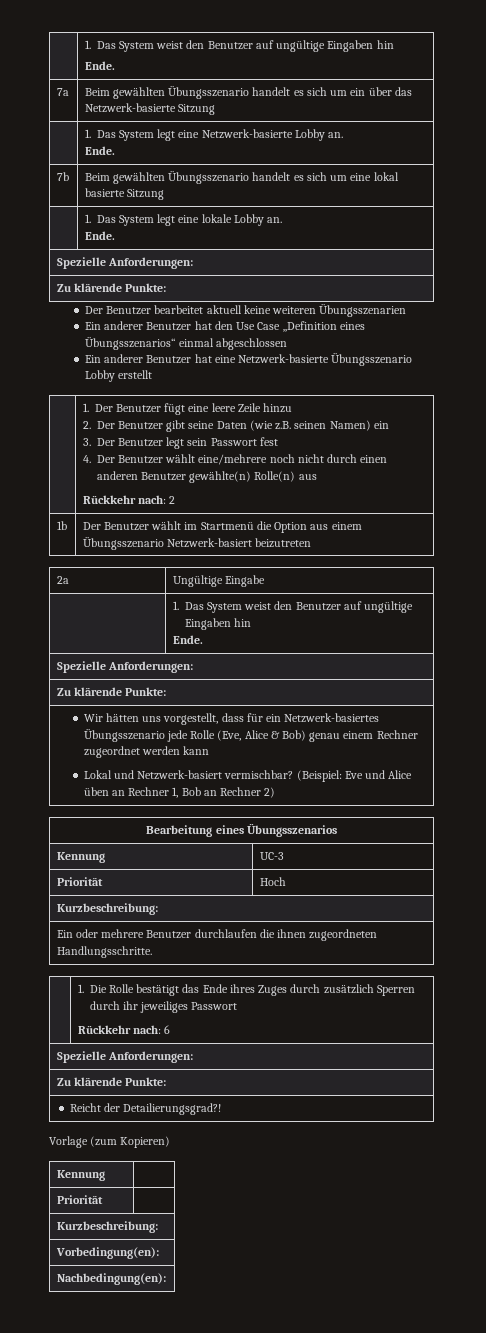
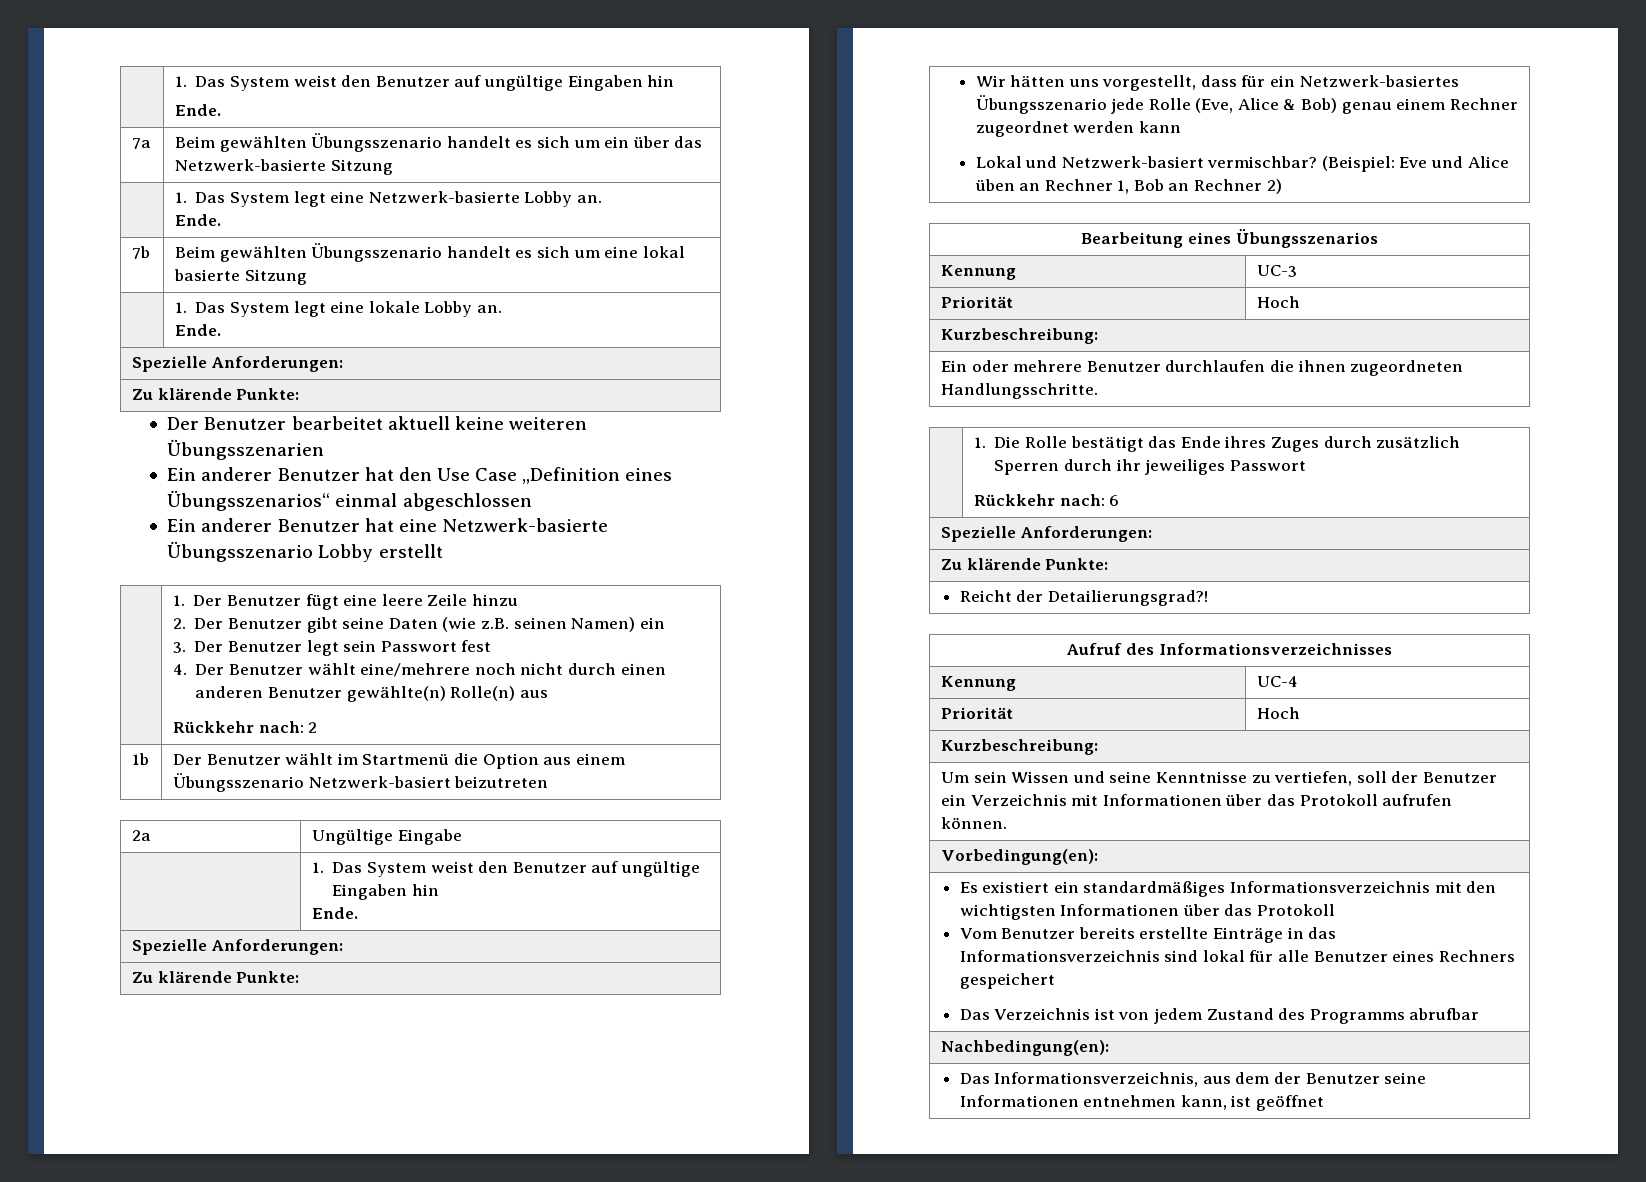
[49,1136,171,1148] [56,1170,105,1181] [56,1195,103,1204] [56,1221,158,1233] [55,1247,159,1259] [56,1273,166,1285] // Vorlage (zum Kopieren) // Kennung | // Priorität | // Kurzbeschreibung: // Vorbedingung(en): // Nachbedingung(en): -> [1066,643,1392,655] [940,676,1016,691] [1256,676,1298,687] [940,707,1013,719] [1256,707,1300,719] [940,739,1098,755] [940,771,1497,786] [940,794,1453,806] [940,817,1007,829] [940,849,1098,865] [959,881,1497,897] [959,904,1336,920] [959,927,1337,943] [959,950,1515,962] [959,973,1055,989] [959,1008,1480,1024] [940,1040,1109,1056] [959,1072,1427,1087] [959,1095,1325,1111] // Aufruf des Informationsverzeichnisses // Kennung | UC-4 // Priorität | Hoch // Kurzbeschreibung: // Um sein Wissen und seine Kenntnisse zu vertiefen, soll der Benutzer ein Verzeichnis mit Informationen über das Protokoll aufrufen können. // Vorbedingung(en): // Es existiert ein standardmäßiges Informationsverzeichnis mit den wichtigsten Informationen über das Protokoll // Vom Benutzer bereits erstellte Einträge in das Informationsverzeichnis sind lokal für alle Benutzer eines Rechners gespeichert // Das Verzeichnis ist von jedem Zustand des Programms abrufbar // Nachbedingung(en): // Das Informationsverzeichnis, aus dem der Benutzer seine Informationen entnehmen kann, ist geöffnet

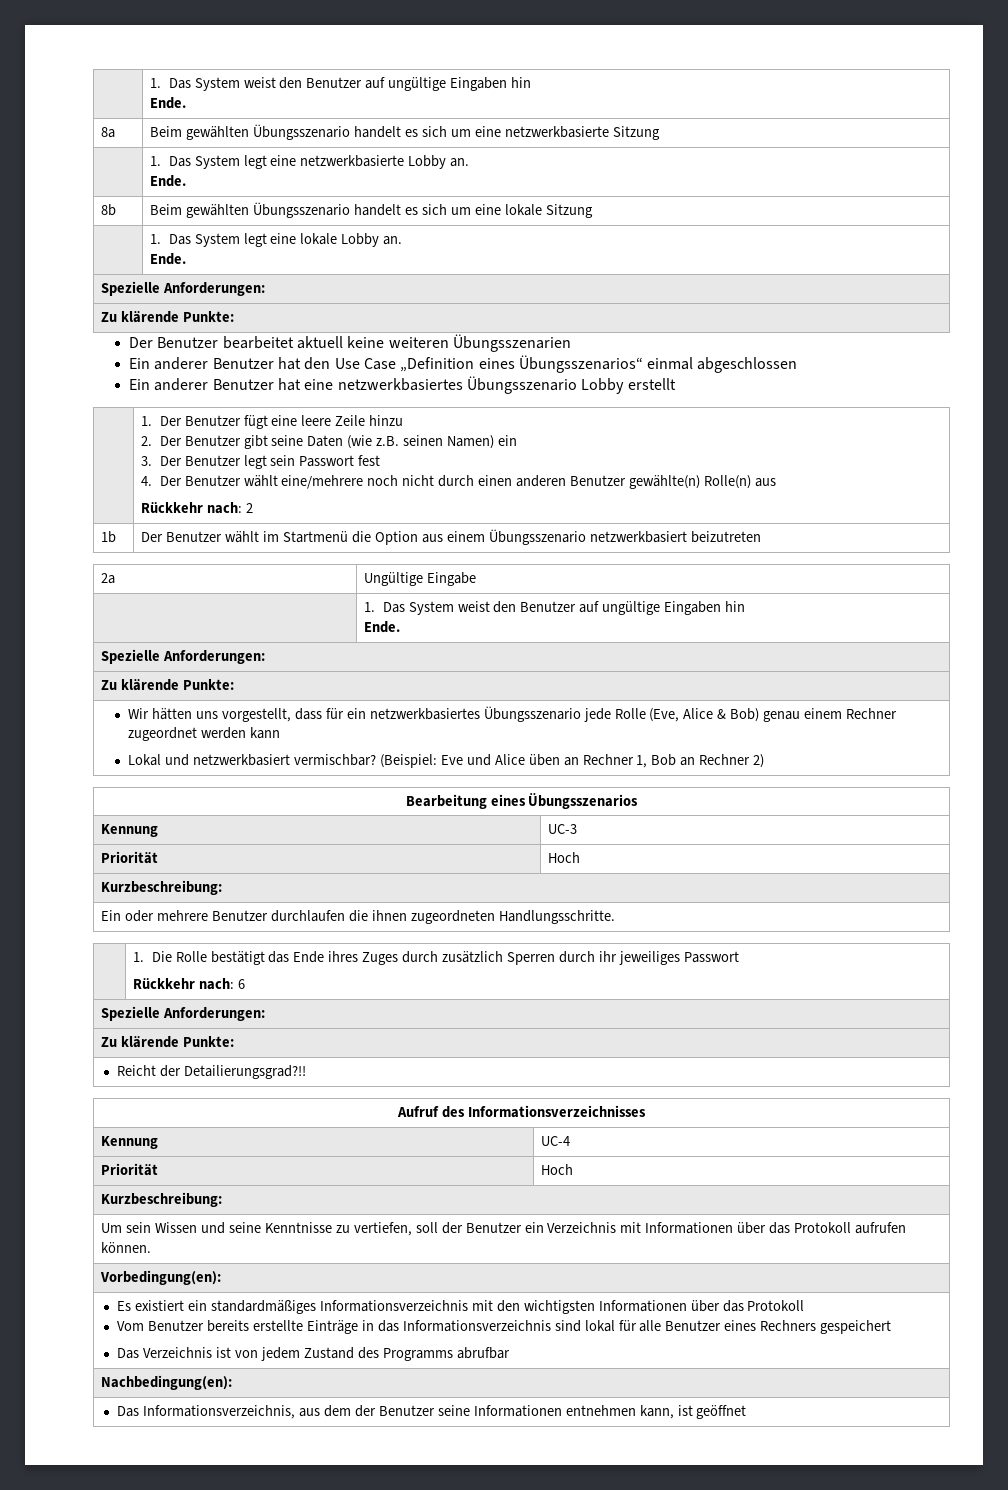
[131,138,151,149] [174,133,703,152] [174,159,393,175] [174,191,603,207] [174,214,221,226] [131,246,150,259] [174,243,685,262] [173,269,240,281] 7a | Beim gewählten Übungsszenario handelt es sich um ein über das Netzwerk-basierte Sitzung // | 1. Das System legt eine Netzwerk-basierte Lobby an. // Ende. // 7b | Beim gewählten Übungsszenario handelt es sich um eine lokal basierte -> [101,127,116,138] [150,124,660,140] [150,155,470,169] [150,175,187,187] [101,204,117,216] [150,202,542,218] 8a | Beim gewählten Übungsszenario handelt es sich um eine netzwerkbasierte Sitzung // | 1. Das System legt eine netzwerkbasierte Lobby an. // Ende. // 8b | Beim gewählten Übungsszenario handelt es sich um eine lokale
[441,518,608,532] Netzwerk-basierte -> [337,378,463,391] netzwerkbasiertes
[308,776,451,788] Netzwerk-basiert -> [589,531,687,543] netzwerkbasiert
[1299,75,1459,87] Netzwerk-basiertes -> [369,708,480,720] netzwerkbasiertes
[1061,156,1204,168] Netzwerk-basiert -> [193,754,291,766] netzwerkbasiert
[1047,590,1208,606] Detailierungsgrad?! -> [184,1065,307,1079] Detailierungsgrad?!!

